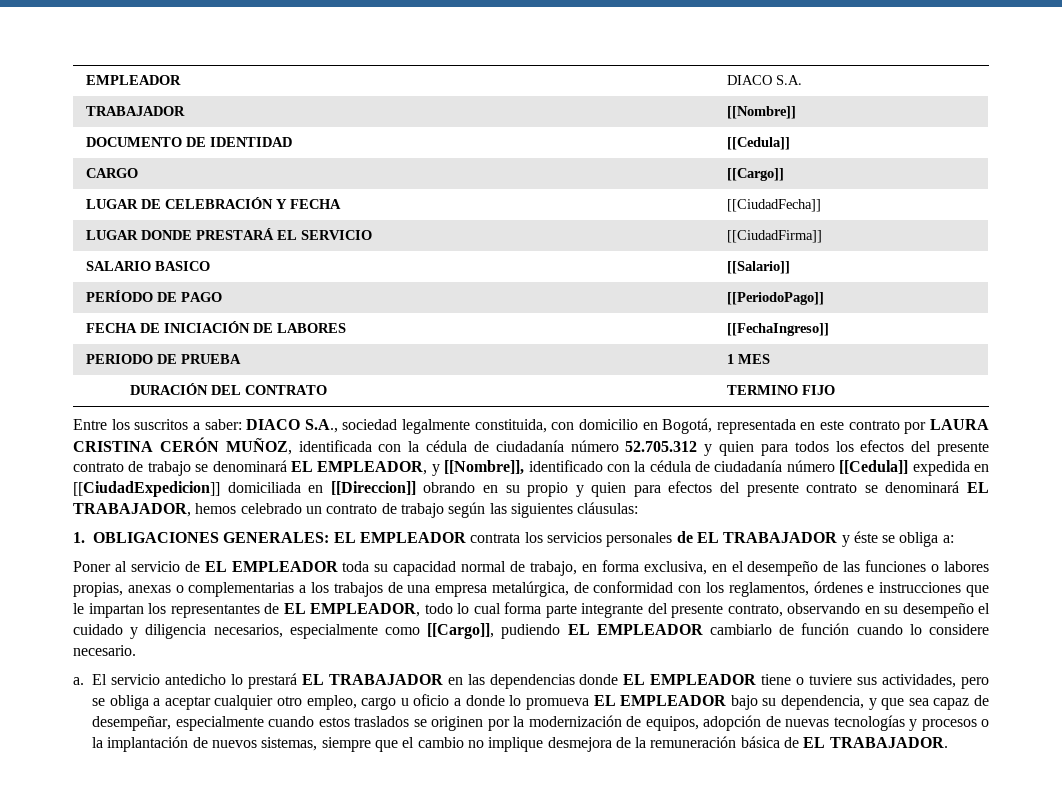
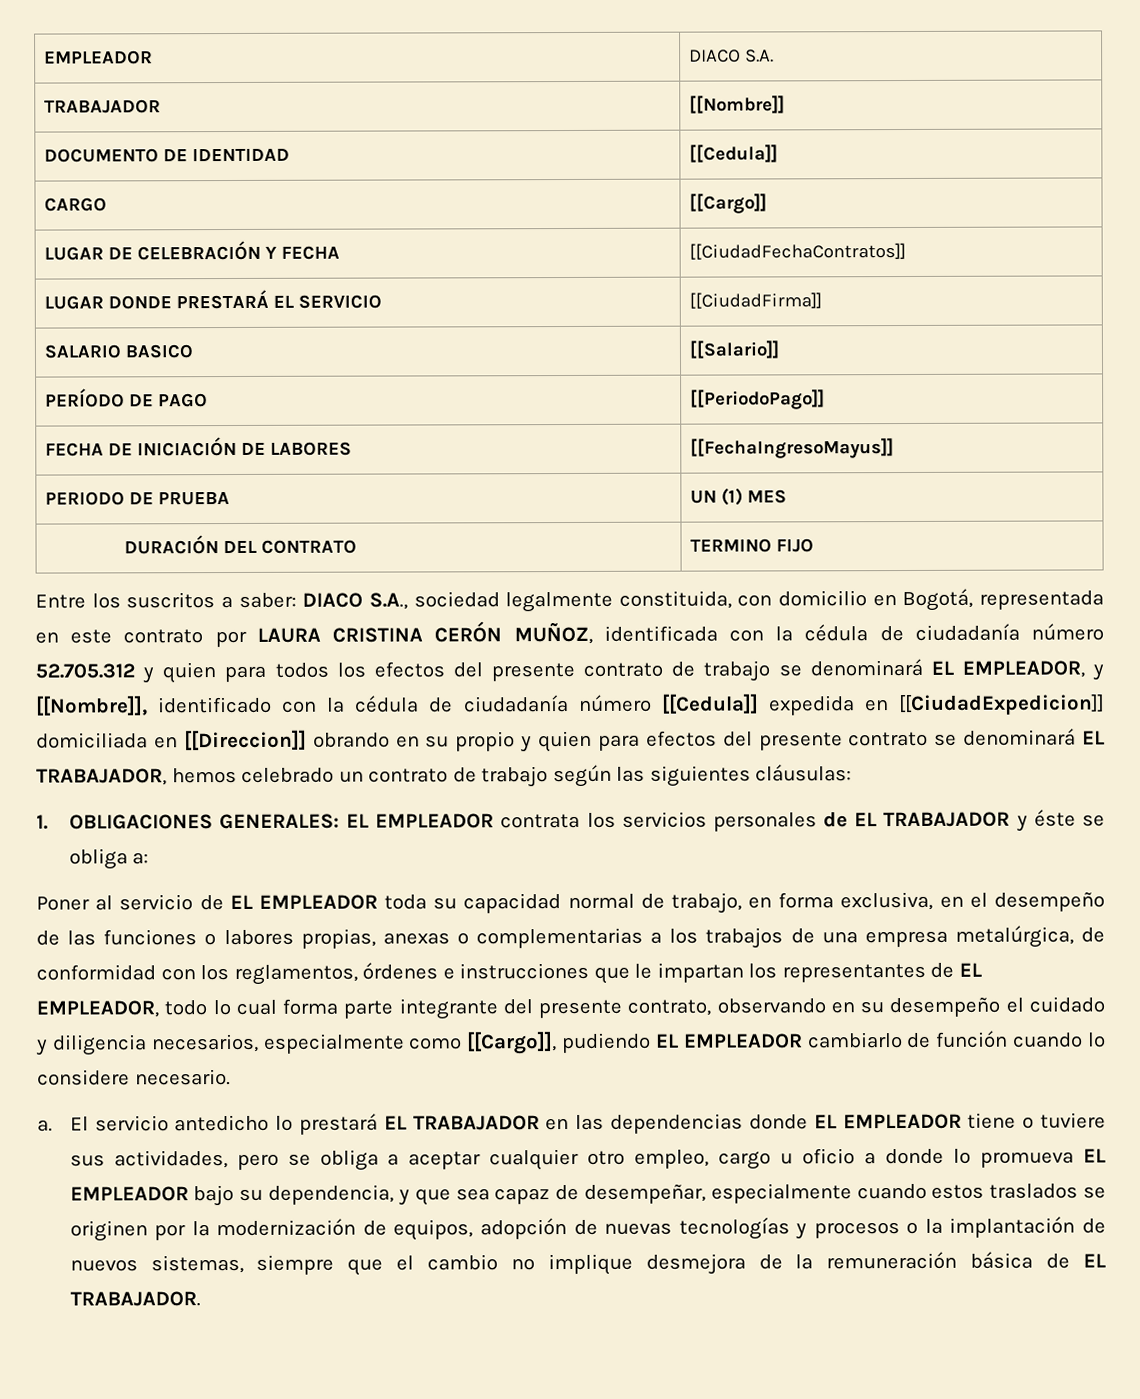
[726,199,821,212] [[CiudadFecha]] -> [689,242,907,260] [[CiudadFechaContratos]]
[726,323,829,336] [[FechaIngreso]] -> [690,438,895,459] [[FechaIngresoMayus]]
[726,354,734,364] 1 -> [690,488,744,506] UN (1)

